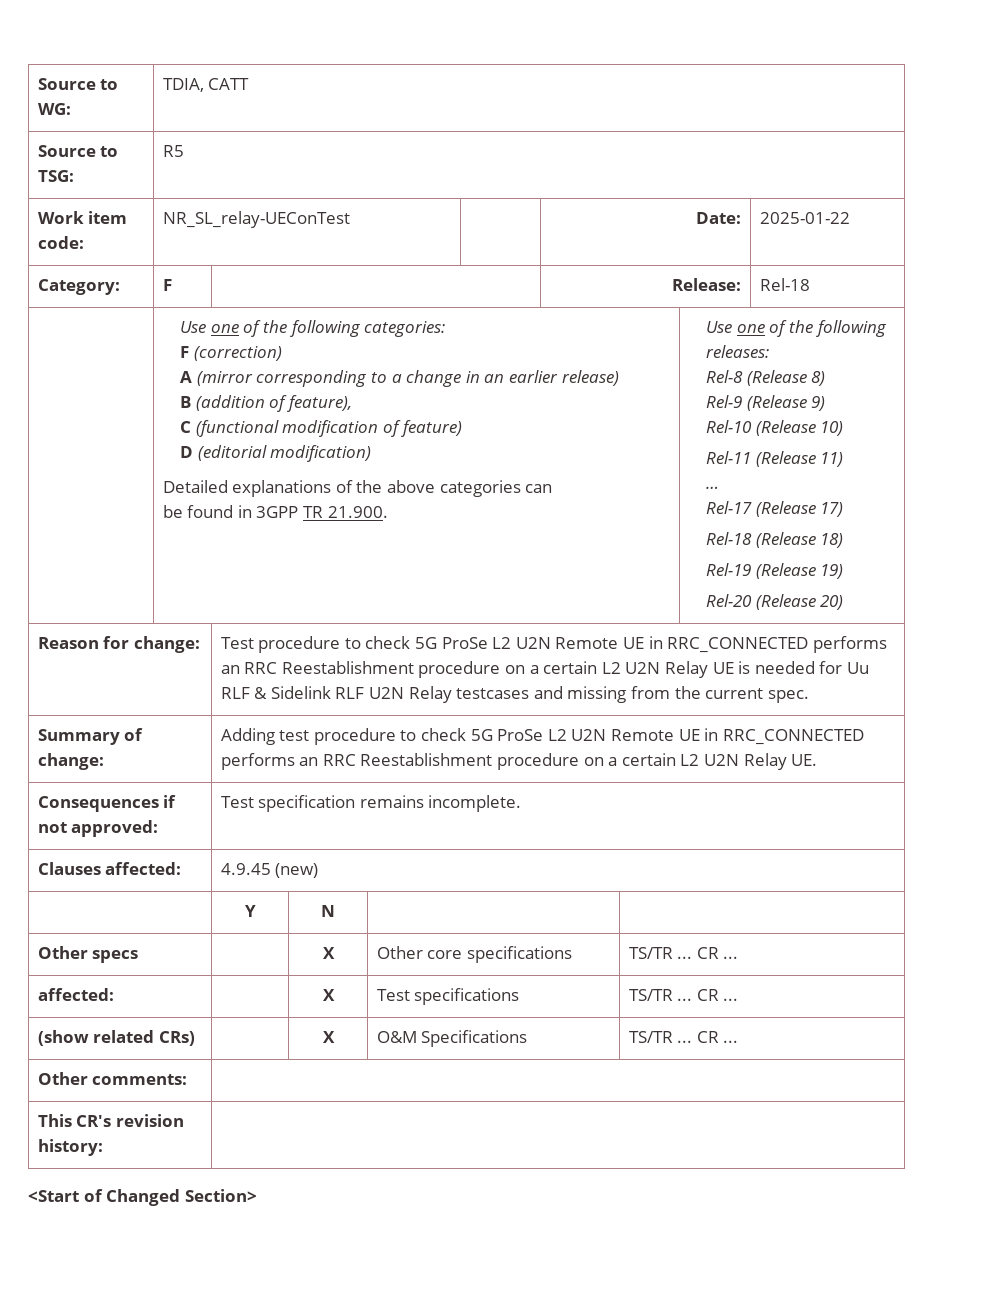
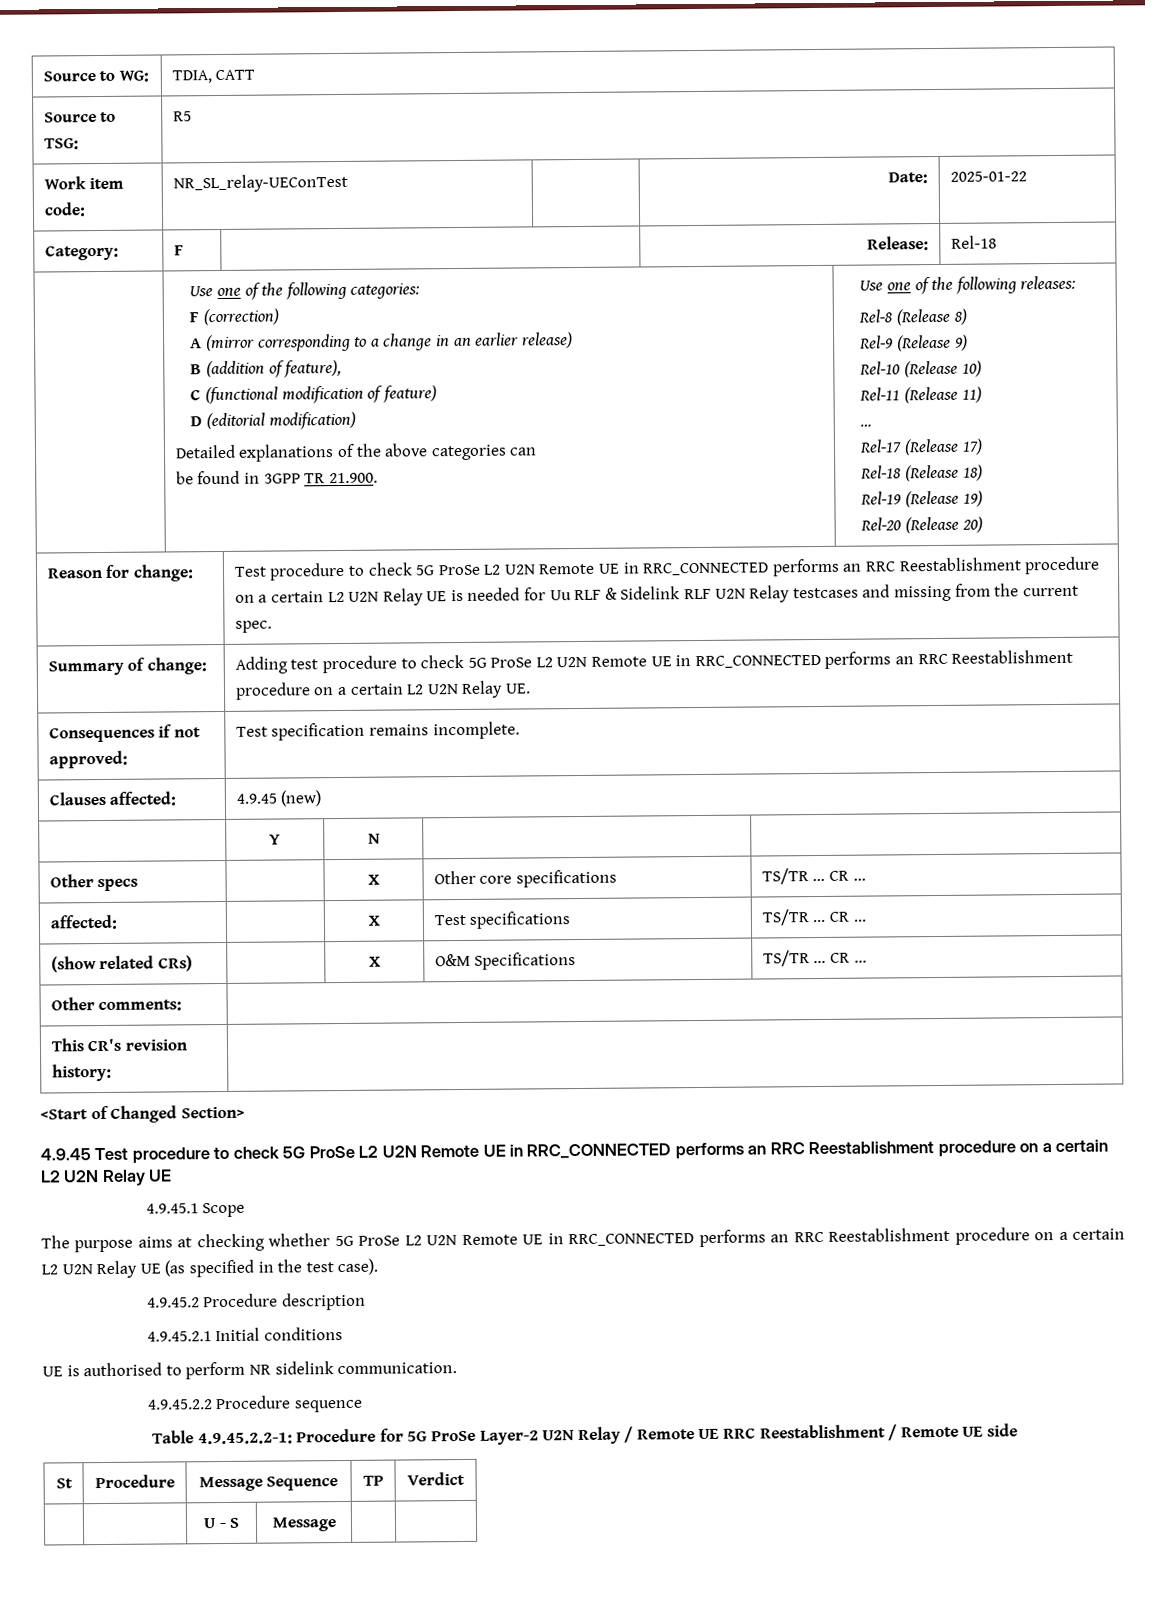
(257, 1195) none -> [40,1139,1109,1164] [41,1169,173,1187] [145,1202,246,1218] [41,1227,1125,1253] [41,1258,379,1279] [146,1292,367,1311] [146,1326,344,1342] [42,1361,458,1380] [146,1395,364,1413] [151,1423,1019,1445] [55,1478,73,1489] [94,1474,175,1489] [198,1476,339,1492] [362,1475,384,1486] [407,1471,465,1486] [202,1517,241,1529] [271,1517,337,1532] // 4.9.45 Test procedure to check 5G ProSe L2 U2N Remote UE in RRC_CONNECTED performs an RRC Reestablishment procedure on a certain L2 U2N Relay UE // 4.9.45.1 Scope // The purpose aims at checking whether 5G ProSe L2 U2N Remote UE in RRC_CONNECTED performs an RRC Reestablishment procedure on a certain L2 U2N Relay UE (as specified in the test case). // 4.9.45.2 Procedure description // 4.9.45.2.1 Initial conditions // UE is authorised to perform NR sidelink communication. // 4.9.45.2.2 Procedure sequence // Table 4.9.45.2.2-1: Procedure for 5G ProSe Layer-2 U2N Relay / Remote UE RRC Reestablishment / Remote UE side // St | Procedure | Message Sequence | TP | Verdict // | | U - S | Message | |

